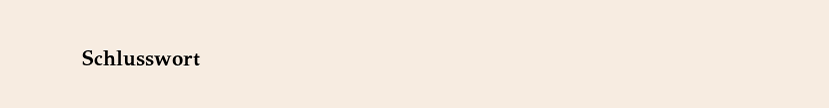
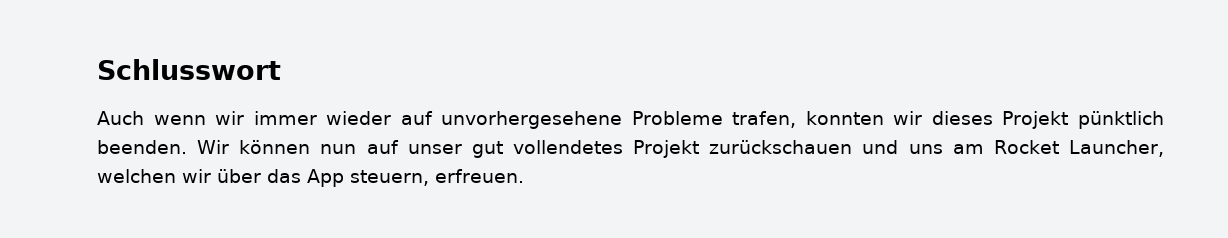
(201, 58) none -> [97,111,1164,129] [97,140,1164,158] [97,169,524,187] // Auch wenn wir immer wieder auf unvorhergesehene Probleme trafen, konnten wir dieses Projekt pünktlich beenden. Wir können nun auf unser gut vollendetes Projekt zurückschauen und uns am Rocket Launcher, welchen wir über das App steuern, erfreuen.

